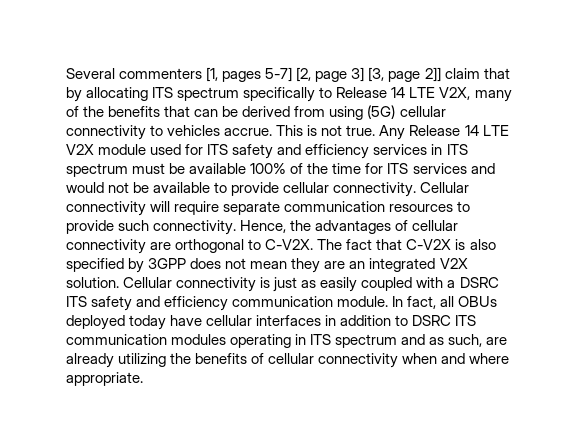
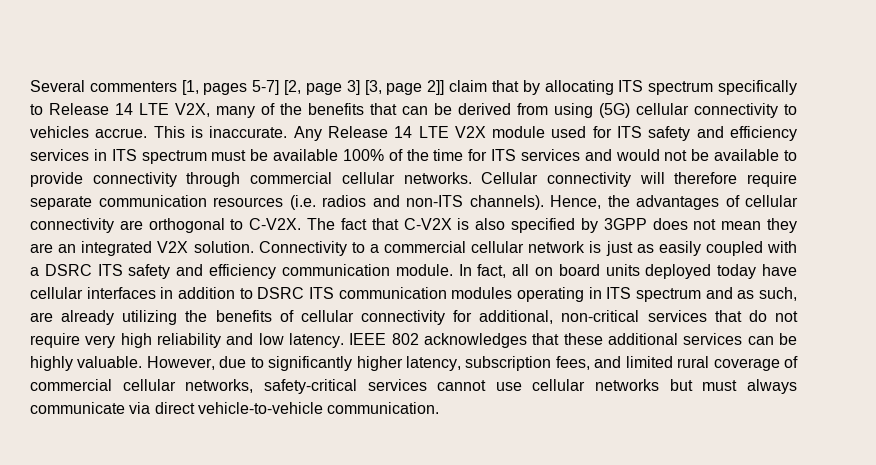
[321,125,376,136] not true. -> [209,126,288,138] inaccurate.
[283,182,417,197] cellular connectivity. -> [92,172,472,187] connectivity through commercial cellular networks.
(171, 206) none -> [674,172,738,184] therefore
[457,201,471,212] [66,220,237,235] to provide such connectivity. -> [289,195,544,210] (i.e. radios and non-ITS channels).
[123,277,257,292] Cellular connectivity -> [258,241,586,256] Connectivity to a commercial cellular network
[458,296,498,307] OBUs -> [534,264,640,276] on board units
[402,353,510,364] [66,372,143,386] when and where appropriate. -> [453,310,798,324] [30,333,798,348] [30,356,799,371] [30,379,797,394] [30,402,440,414] for additional, non-critical services that do not require very high reliability and low latency. IEEE 802 acknowledges that these additional services can be highly valuable. However, due to significantly higher latency, subscription fees, and limited rural coverage of commercial cellular networks, safety-critical services cannot use cellular networks but must always communicate via direct vehicle-to-vehicle communication.

